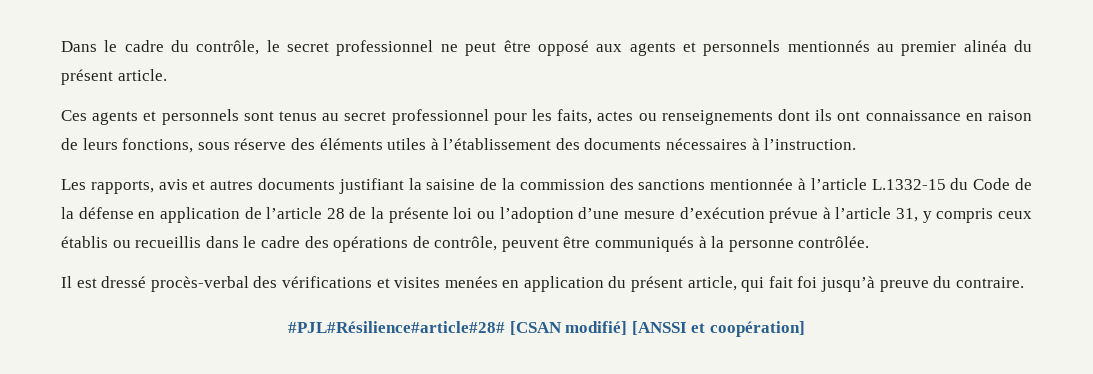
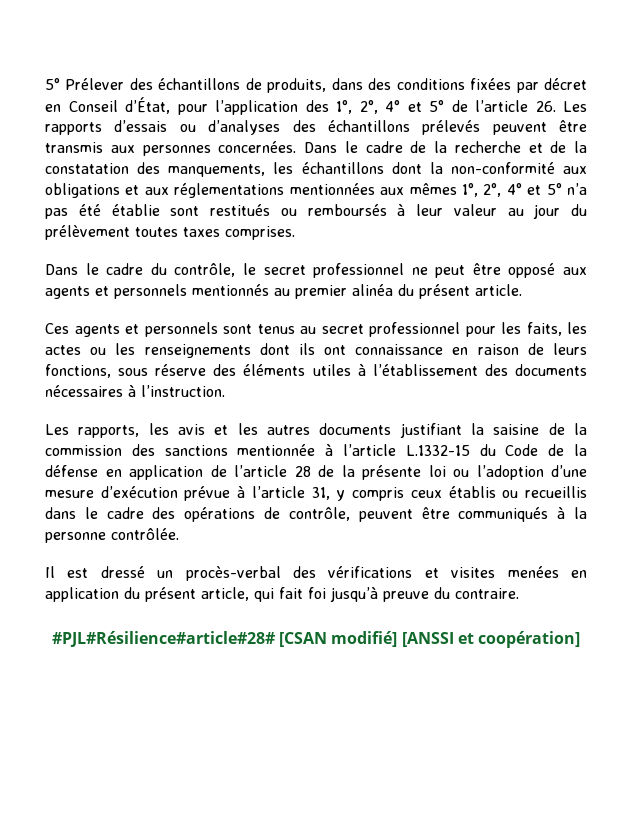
(61, 46) none -> [45,78,587,93] [45,97,587,115] [45,120,587,135] [45,141,587,156] [45,162,587,177] [45,183,588,198] [45,204,587,219] [45,225,295,240] 5° Prélever des échantillons de produits, dans des conditions fixées par décret en Conseil d’État, pour l’application des 1°, 2°, 4° et 5° de l’article 26. Les rapports d’essais ou d’analyses des échantillons prélevés peuvent être transmis aux personnes concernées. Dans le cadre de la recherche et de la constatation des manquements, les échantillons dont la non-conformité aux obligations et aux réglementations mentionnées aux mêmes 1°, 2°, 4° et 5° n’a pas été établie sont restitués ou remboursés à leur valeur au jour du prélèvement toutes taxes comprises. //
(593, 116) none -> [567,322,587,334] les
(657, 117) none -> [115,343,136,355] les
(154, 187) none -> [148,423,169,435] les
(206, 185) none -> [237,423,258,435] les
(147, 282) none -> [157,570,174,578] un

